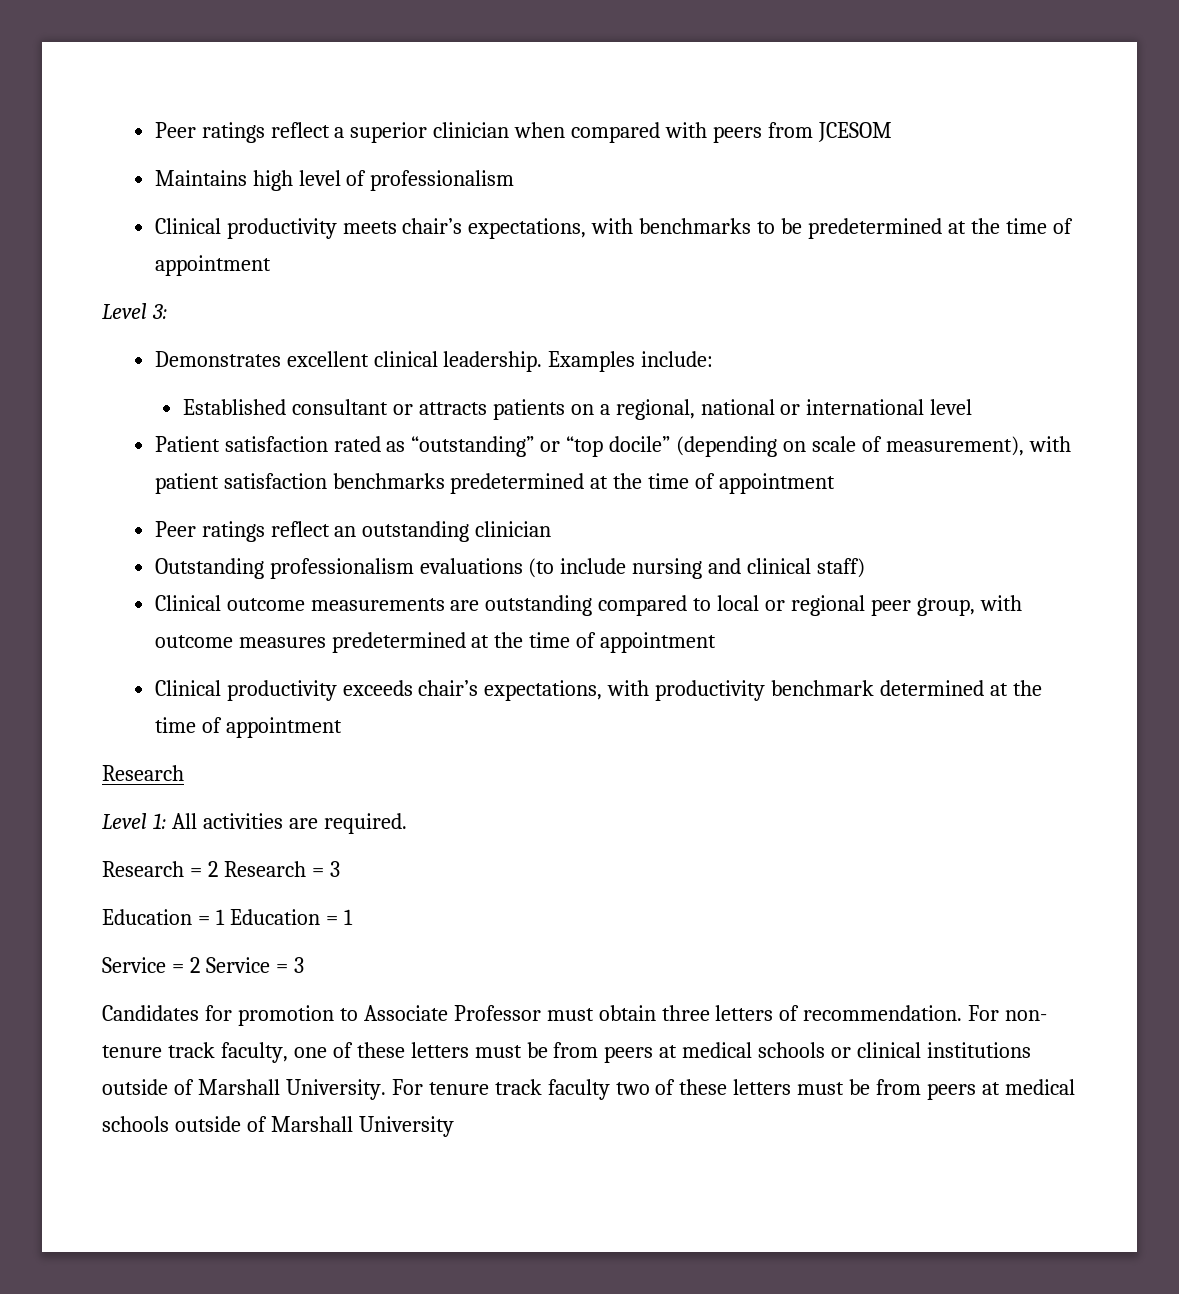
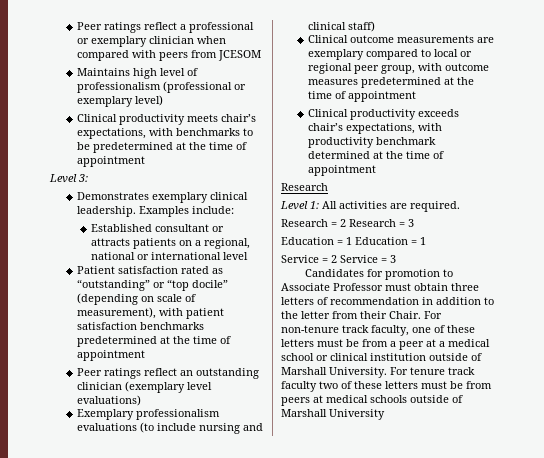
[350,122,428,143] superior -> [188,22,254,33] [76,36,147,47] professional or exemplary
(515, 180) none -> [162,81,246,93] [76,95,163,107] (professional or exemplary level)
[286,351,369,367] excellent -> [151,192,208,203] exemplary
[154,558,264,579] // Outstanding -> [124,381,212,393] [76,395,141,406] [76,409,134,420] (exemplary level evaluations) // Exemplary
[485,595,593,616] outstanding -> [307,49,364,60] exemplary
[803,1005,1048,1021] [102,1045,162,1058] recommendation. For non- tenure -> [330,297,494,305] [281,311,442,319] [281,325,339,333] recommendation in addition to the letter from their Chair. For non-tenure
[604,1042,826,1063] peers at medical schools -> [390,339,490,350] [281,353,314,361] a peer at a medical school
[927,1042,1032,1058] institutions -> [370,353,426,361] institution

